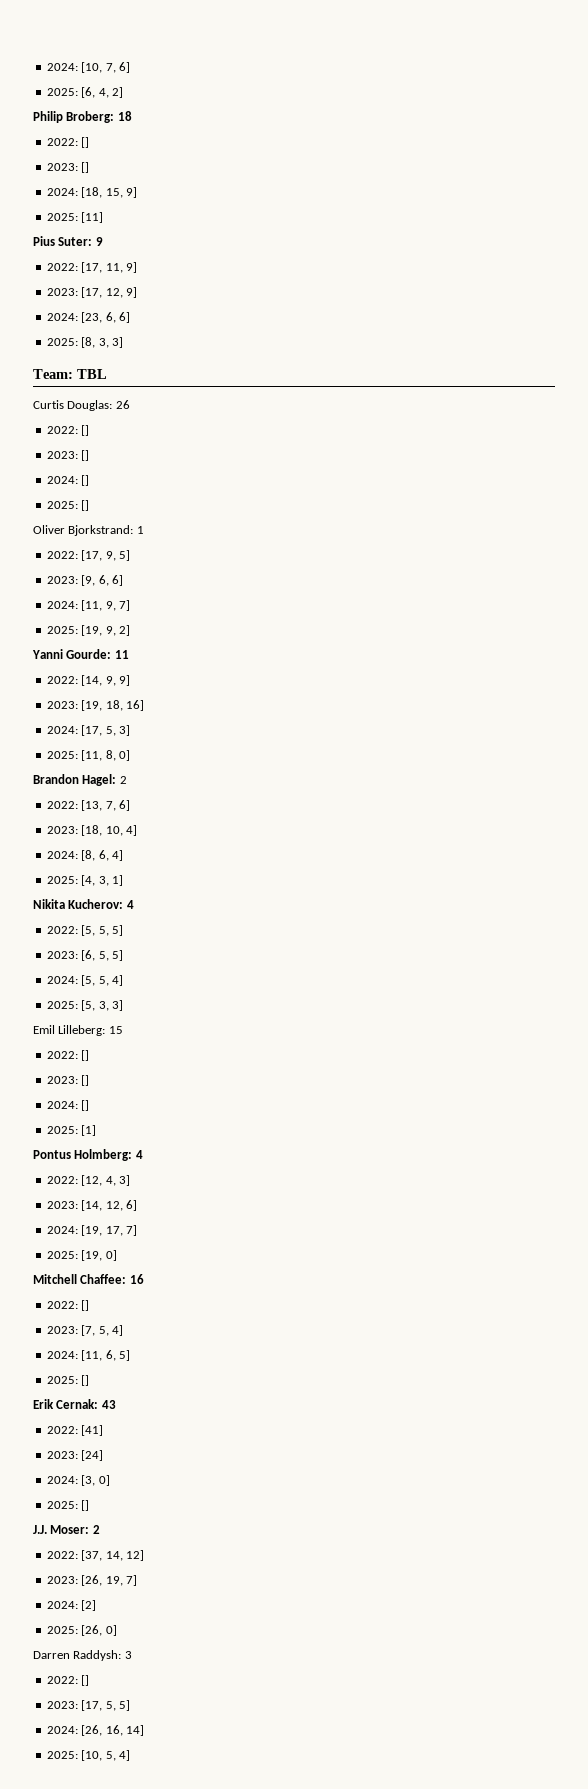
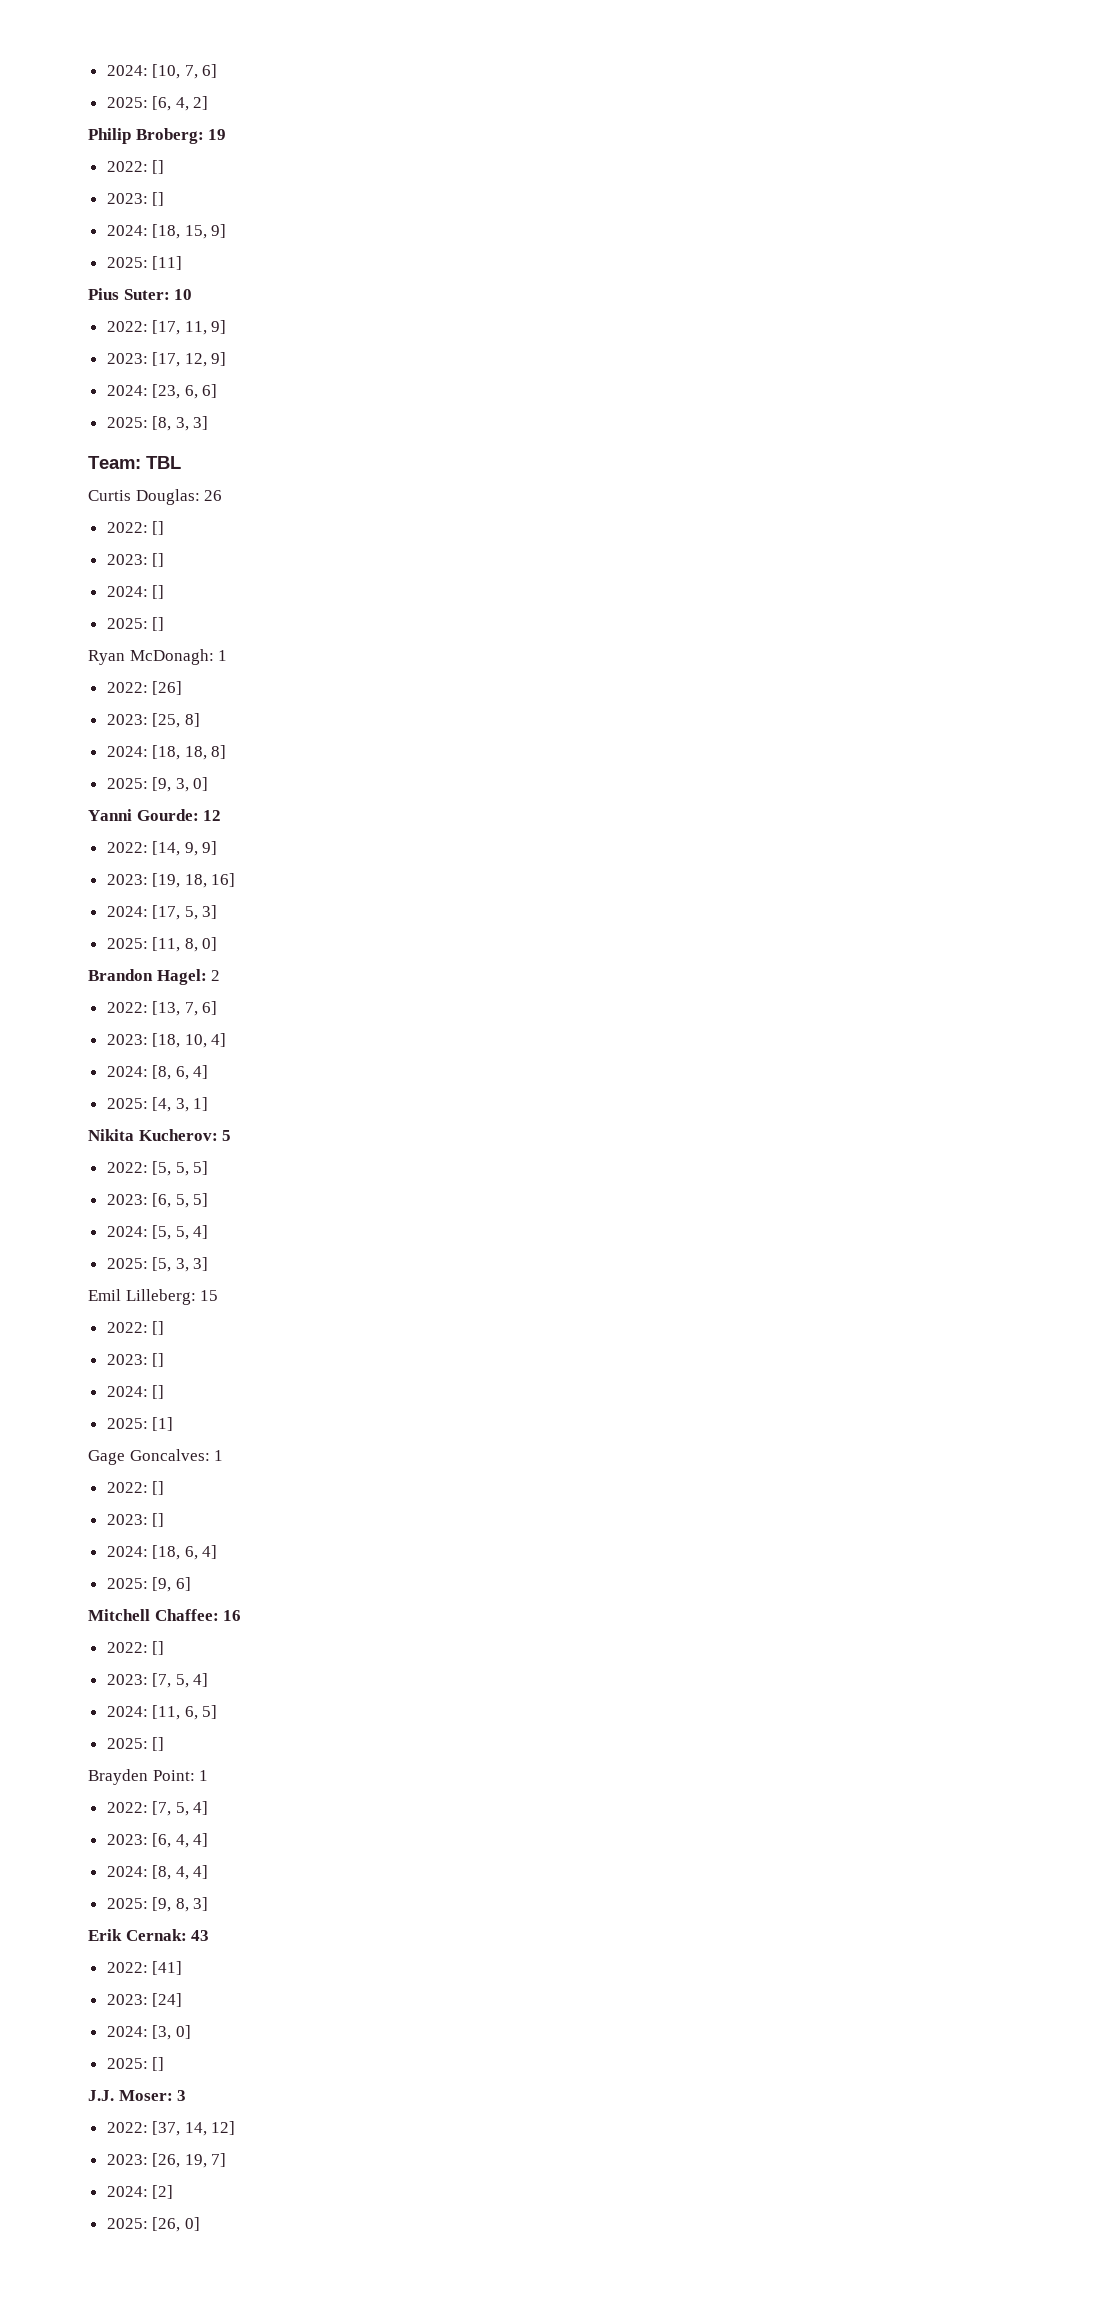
[117,111,132,121] 18 -> [208,129,227,140] 19
[95,237,103,246] 9 -> [174,289,193,300] 10
[33,525,144,536] [46,550,130,561] [46,575,123,586] [46,600,130,611] [46,625,130,636] Oliver Bjorkstrand: 1 // 2022: [17, 9, 5] // 2023: [9, 6, 6] // 2024: [11, 9, 7] // 2025: [19, 9, 2] -> [88,649,228,665] [106,681,183,695] [106,713,200,728] [106,745,227,760] [106,777,209,792] Ryan McDonagh: 1 // 2022: [26] // 2023: [25, 8] // 2024: [18, 18, 8] // 2025: [9, 3, 0]
[114,650,129,659] 11 -> [203,810,222,821] 12
[126,900,134,909] 4 -> [222,1130,232,1141] 5
[33,1149,143,1161] [46,1175,130,1186] [46,1200,137,1211] [46,1225,137,1236] [46,1250,117,1261] Pontus Holmberg: 4 // 2022: [12, 4, 3] // 2023: [14, 12, 6] // 2024: [19, 17, 7] // 2025: [19, 0] -> [88,1449,224,1465] [106,1481,165,1495] [106,1513,165,1527] [106,1545,218,1560] [106,1577,191,1592] Gage Goncalves: 1 // 2022: [] // 2023: [] // 2024: [18, 6, 4] // 2025: [9, 6]
(90, 1380) none -> [88,1769,209,1785] [106,1801,209,1816] [106,1833,209,1848] [106,1865,209,1880] [106,1897,209,1912] // Brayden Point: 1 // 2022: [7, 5, 4] // 2023: [6, 4, 4] // 2024: [8, 4, 4] // 2025: [9, 8, 3]
[92,1525,100,1534] 2 -> [177,2090,187,2101] 3
[33,1650,132,1661] [46,1675,90,1686] [46,1700,130,1711] [46,1725,144,1736] [46,1750,130,1761] // Darren Raddysh: 3 // 2022: [] // 2023: [17, 5, 5] // 2024: [26, 16, 14] // 2025: [10, 5, 4] -> (200, 2224) none

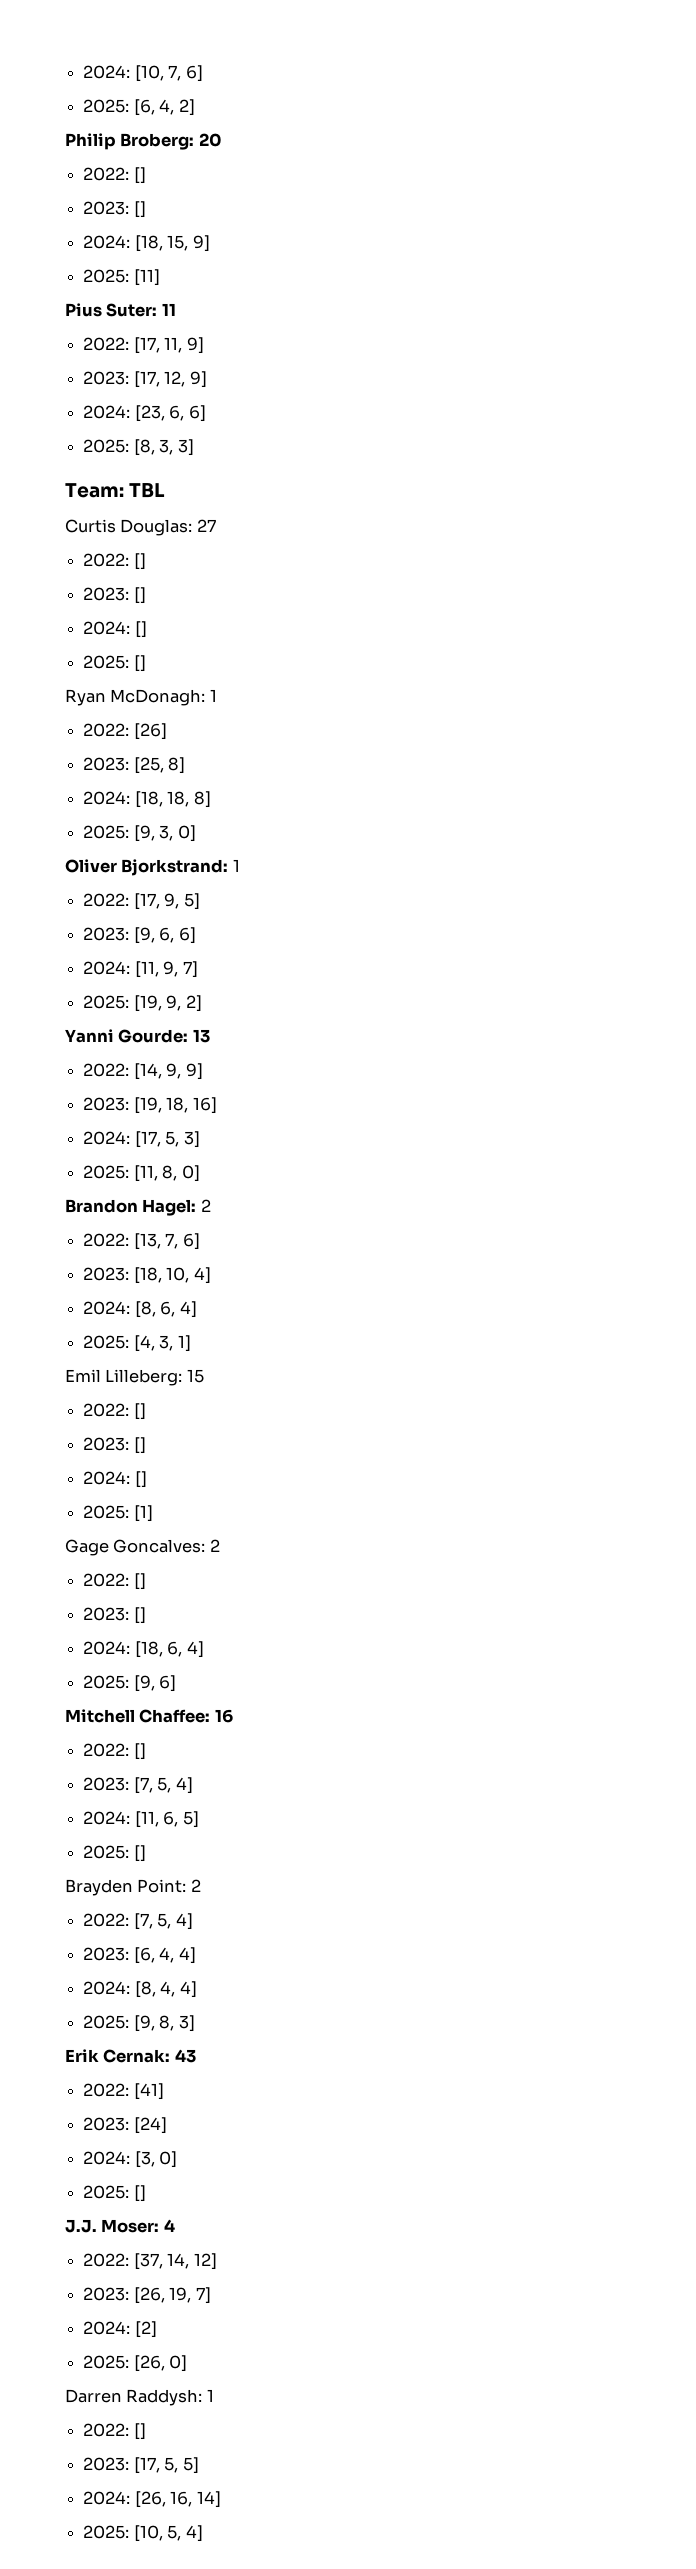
[208,129,227,140] 19 -> [198,133,222,147] 20
[174,289,193,300] 10 -> [161,303,176,316] 11
[204,490,223,501] 26 -> [196,519,216,532] 27
(209, 784) none -> [65,859,240,876] [83,893,200,910] [83,927,196,944] [83,961,198,978] [83,995,202,1012] // Oliver Bjorkstrand: 1 // 2022: [17, 9, 5] // 2023: [9, 6, 6] // 2024: [11, 9, 7] // 2025: [19, 9, 2]
[203,810,222,821] 12 -> [192,1029,210,1043] 13
[88,1129,232,1141] [106,1161,209,1176] [106,1193,209,1208] [106,1225,209,1240] [106,1257,209,1272] // Nikita Kucherov: 5 // 2022: [5, 5, 5] // 2023: [6, 5, 5] // 2024: [5, 5, 4] // 2025: [5, 3, 3] -> (191, 1343) none
[214,1450,224,1461] 1 -> [209,1539,220,1552] 2
[199,1770,209,1781] 1 -> [190,1879,201,1892] 2
[177,2090,187,2101] 3 -> [163,2219,175,2232] 4
(200, 2224) none -> [65,2389,214,2406] [83,2423,146,2440] [83,2457,199,2474] [83,2491,221,2508] [83,2525,203,2542] // Darren Raddysh: 1 // 2022: [] // 2023: [17, 5, 5] // 2024: [26, 16, 14] // 2025: [10, 5, 4]

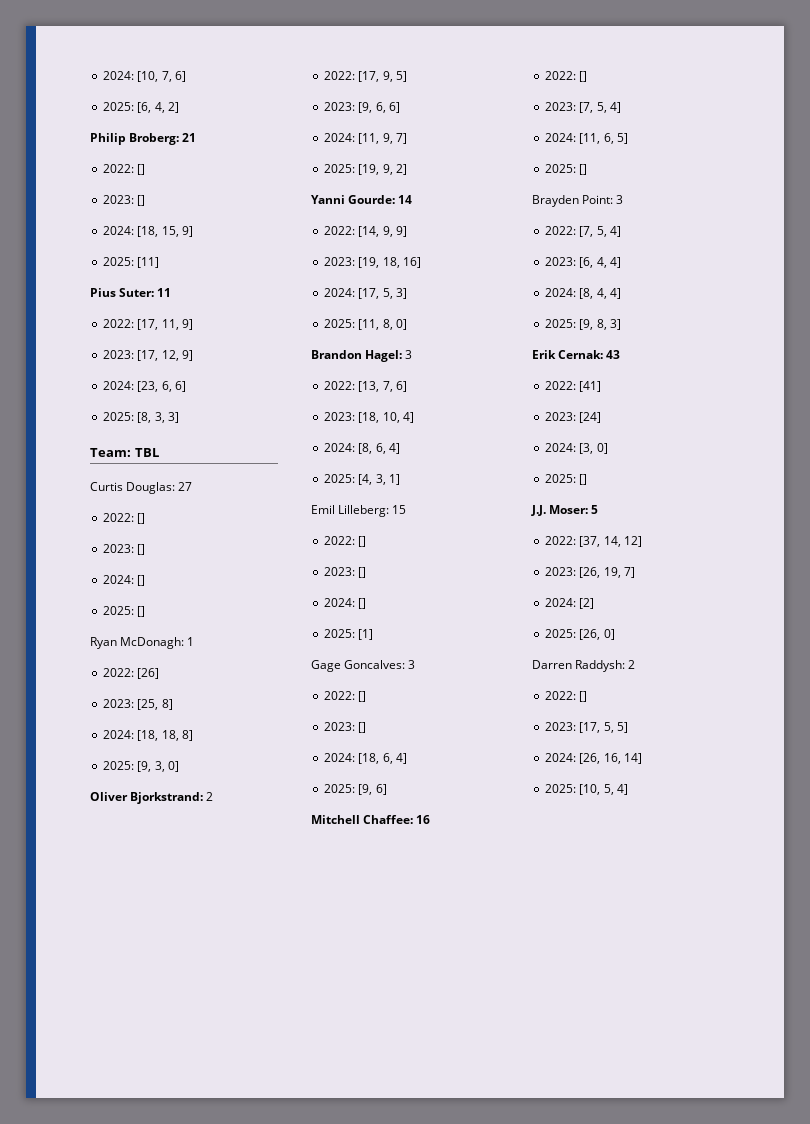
[198,133,222,147] 20 -> [182,133,197,142] 21
[232,859,240,872] 1 -> [206,792,214,801] 2
[192,1029,210,1043] 13 -> [398,195,413,204] 14
[200,1199,211,1212] 2 -> [405,350,413,359] 3
[209,1539,220,1552] 2 -> [408,660,416,669] 3
[190,1879,201,1892] 2 -> [616,195,624,204] 3
[163,2219,175,2232] 4 -> [591,505,599,514] 5
[206,2389,214,2402] 1 -> [628,660,636,669] 2

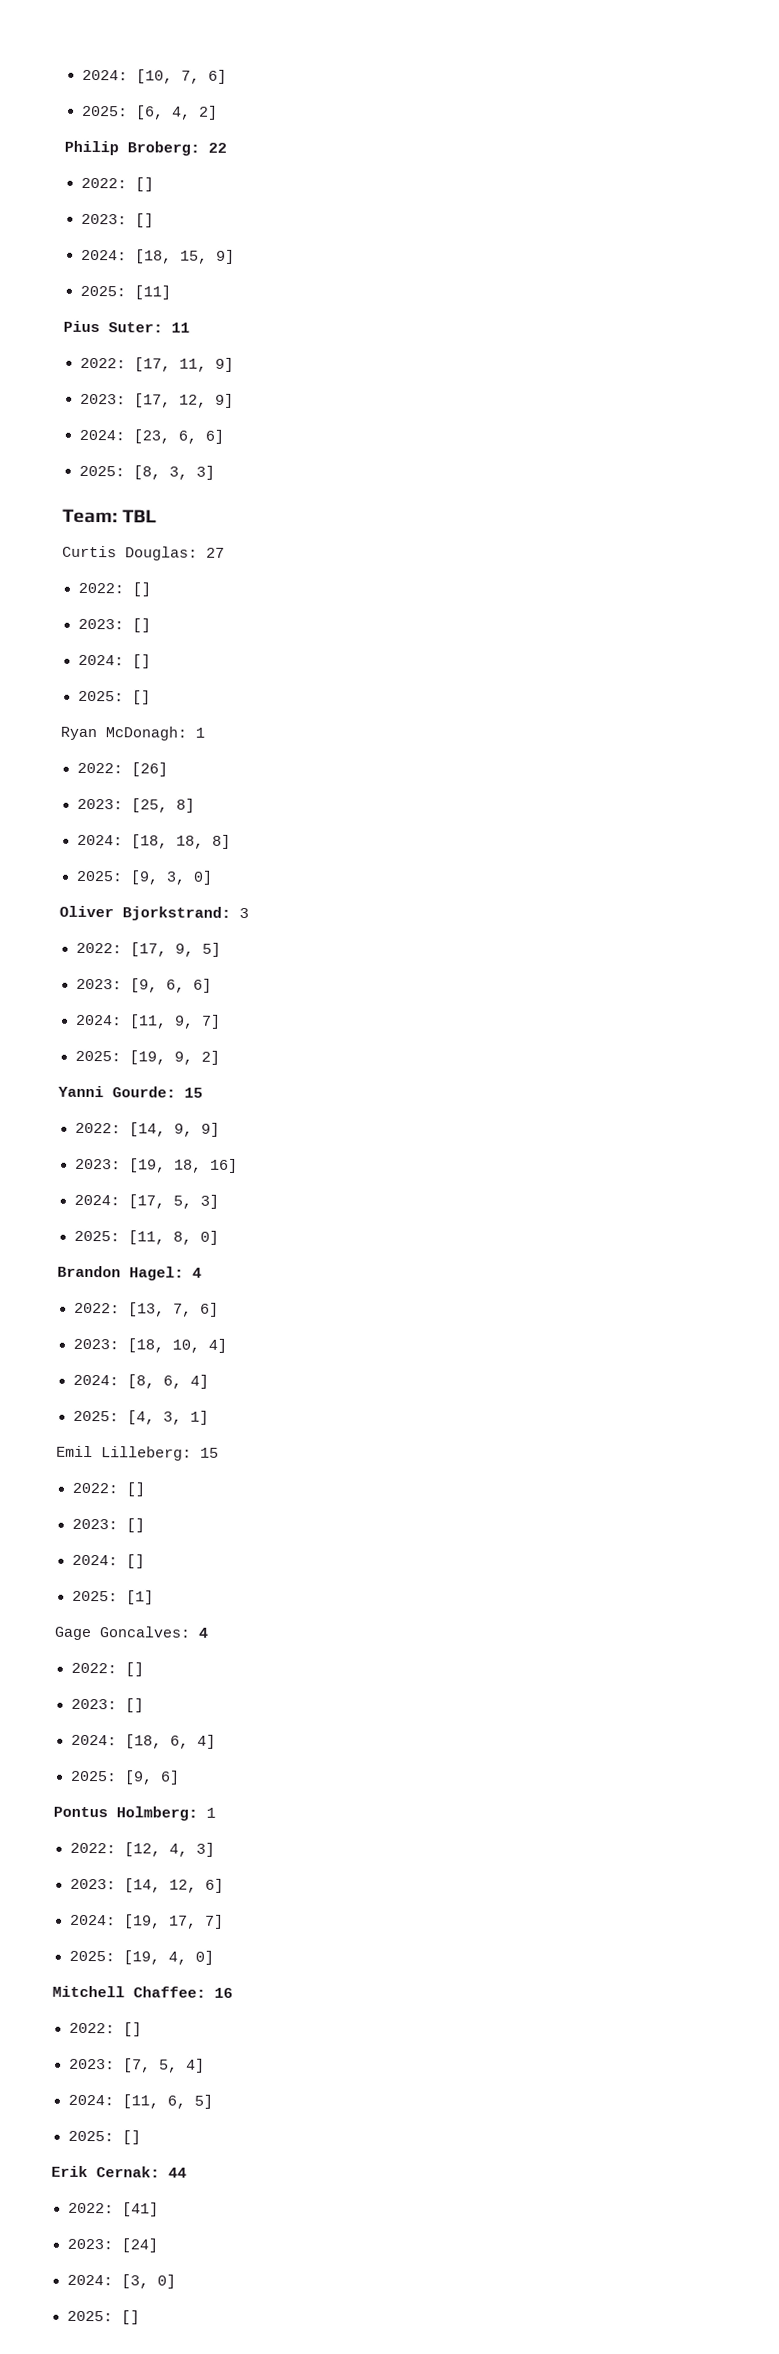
[182,133,197,142] 21 -> [208,142,227,153] 22
[206,792,214,801] 2 -> [239,908,249,919] 3
[398,195,413,204] 14 -> [184,1087,203,1098] 15
[405,350,413,359] 3 -> [192,1267,202,1278] 4
[408,660,416,669] 3 -> [198,1627,209,1638] 4
(387, 789) none -> [53,1806,216,1821] [69,1842,215,1857] [69,1878,224,1893] [69,1914,224,1929] [68,1950,214,1965] // Pontus Holmberg: 1 // 2022: [12, 4, 3] // 2023: [14, 12, 6] // 2024: [19, 17, 7] // 2025: [19, 4, 0]
[532,195,624,207] [545,226,621,237] [545,257,621,268] [545,288,621,299] [545,319,621,330] // Brayden Point: 3 // 2022: [7, 5, 4] // 2023: [6, 4, 4] // 2024: [8, 4, 4] // 2025: [9, 8, 3] -> (141, 2137) none
[606,350,621,359] 43 -> [168,2167,187,2178] 44
[531,505,599,516] [545,536,642,547] [545,567,635,578] [545,598,595,609] [545,629,615,640] [532,660,636,672] [545,691,588,702] [545,722,628,733] [545,753,642,764] [545,784,628,795] // J.J. Moser: 5 // 2022: [37, 14, 12] // 2023: [26, 19, 7] // 2024: [2] // 2025: [26, 0] // Darren Raddysh: 2 // 2022: [] // 2023: [17, 5, 5] // 2024: [26, 16, 14] // 2025: [10, 5, 4] -> (140, 2317) none

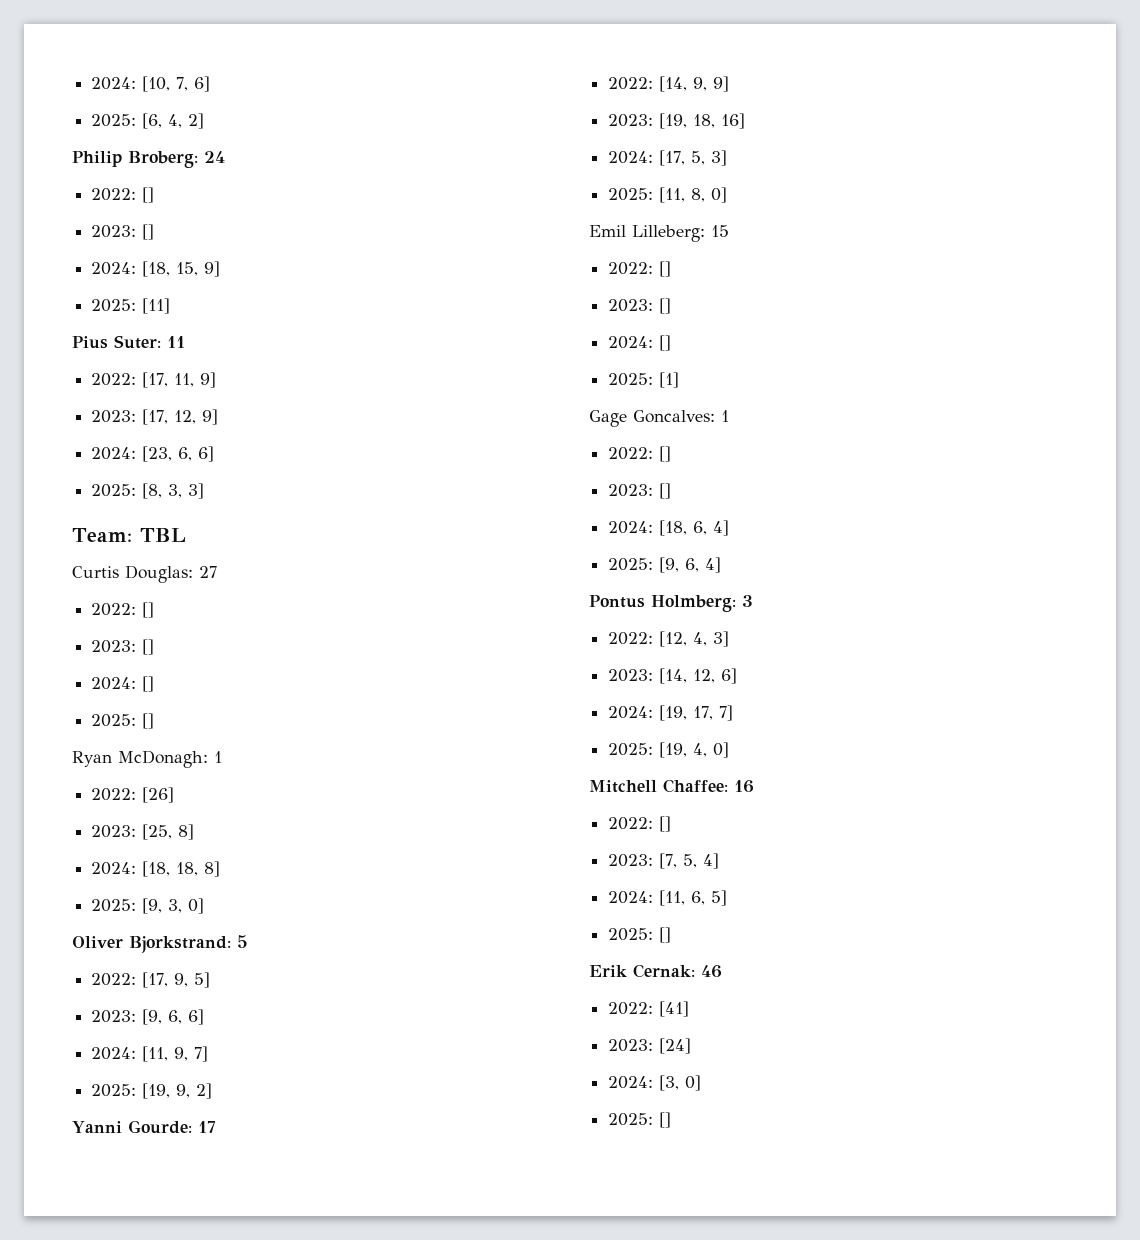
[208,142,227,153] 22 -> [204,151,225,163] 24
[239,908,249,919] 3 -> [237,935,248,948] 5
[184,1087,203,1098] 15 -> [197,1121,216,1133] 17
[57,1265,202,1281] [73,1302,219,1317] [72,1338,227,1353] [72,1374,209,1389] [72,1410,209,1425] // Brandon Hagel: 4 // 2022: [13, 7, 6] // 2023: [18, 10, 4] // 2024: [8, 6, 4] // 2025: [4, 3, 1] -> (728, 195) none
[198,1627,209,1638] 4 -> [721,410,729,422] 1
[159,1770,180,1785] 6] -> [685,557,722,573] 6, 4]
[206,1807,216,1818] 1 -> [742,595,753,607] 3
[168,2167,187,2178] 44 -> [701,965,722,978] 46

